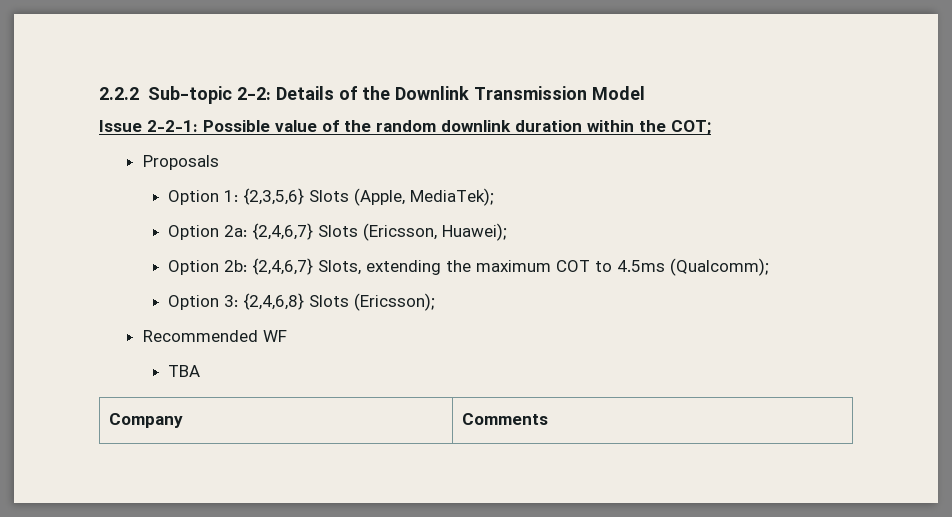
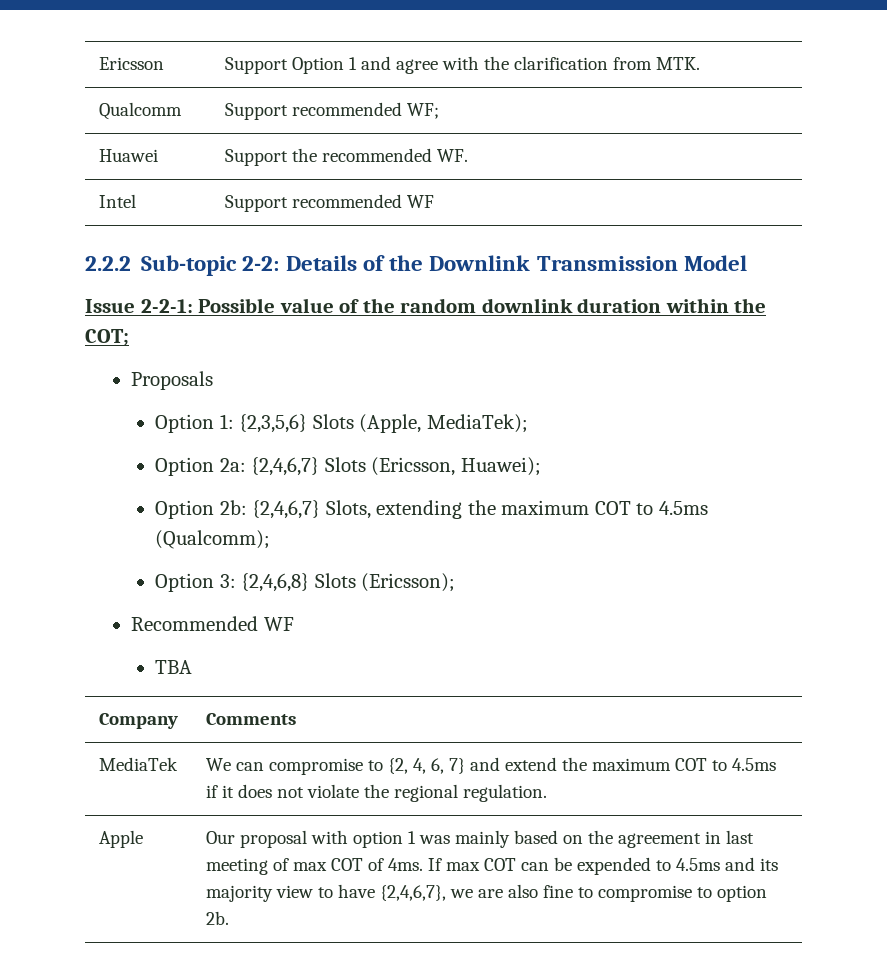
(99, 93) none -> [98,57,164,70] [224,56,700,74] [98,102,182,120] [224,102,439,120] [98,149,158,162] [224,148,468,166] [98,194,136,208] [224,194,434,212] Ericsson | Support Option 1 and agree with the clarification from MTK. // Qualcomm | Support recommended WF; // Huawei | Support the recommended WF. // Intel | Support recommended WF //
(548, 419) none -> [98,757,178,771] [205,757,776,775] [205,784,547,802] [98,830,143,848] [205,830,754,848] [205,857,778,875] [205,884,767,902] [205,911,229,925] // MediaTek | We can compromise to {2, 4, 6, 7} and extend the maximum COT to 4.5ms if it does not violate the regional regulation. // Apple | Our proposal with option 1 was mainly based on the agreement in last meeting of max COT of 4ms. If max COT can be expended to 4.5ms and its majority view to have {2,4,6,7}, we are also fine to compromise to option 2b.

